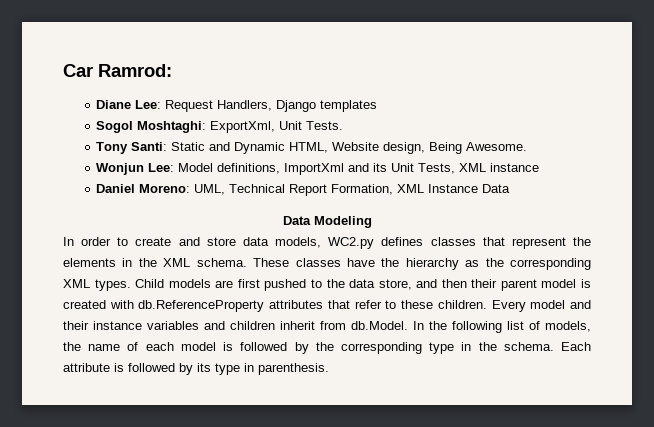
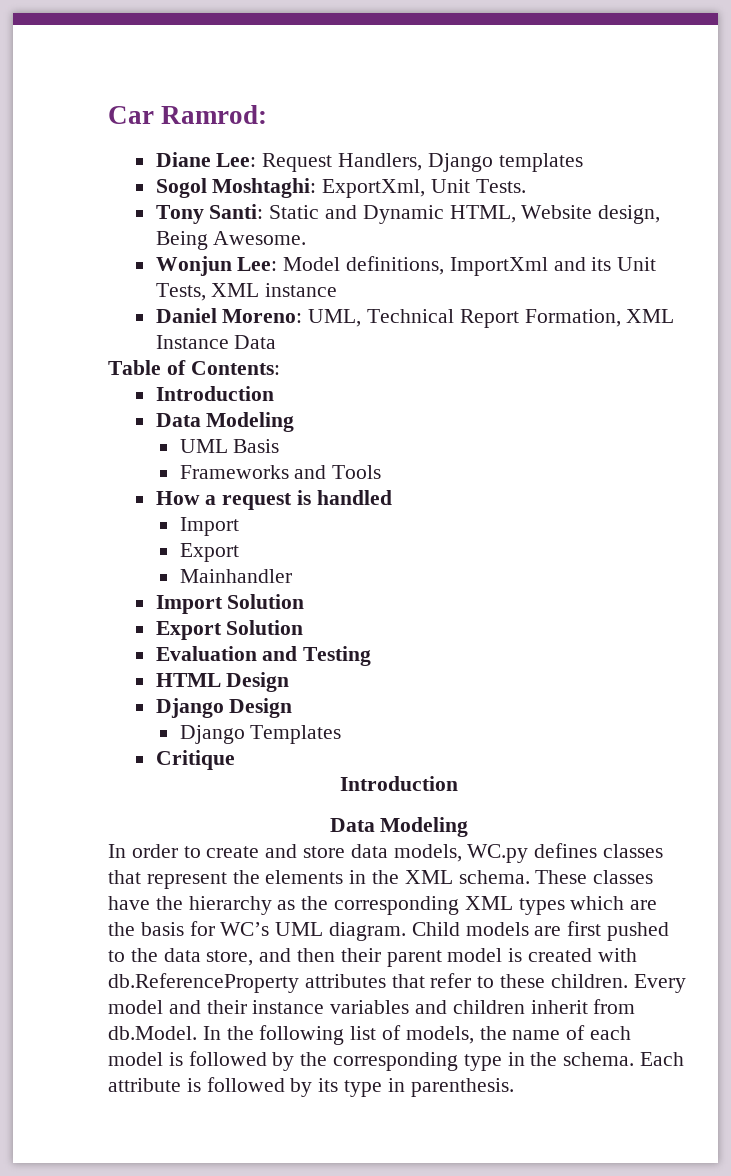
(511, 188) none -> [108,360,280,375] [155,386,274,401] [155,412,295,432] [179,439,280,453] [179,465,382,479] [155,490,392,510] [179,517,239,536] [179,543,239,562] [179,569,292,583] [155,594,305,614] [155,620,304,640] [155,646,372,666] [155,672,290,692] [155,698,293,718] [179,725,342,744] [155,750,235,770] [340,776,458,791] // Table of Contents: // Introduction // Data Modeling // UML Basis // Frameworks and Tools // How a request is handled // Import // Export // Mainhandler // Import Solution // Export Solution // Evaluation and Testing // HTML Design // Django Design // Django Templates // Critique // Introduction
[328,237,375,249] WC2.py -> [467,844,529,863] WC.py
[94,279,131,291] types. -> [518,896,658,915] [108,921,407,941] types which are the basis for WC’s UML diagram.

